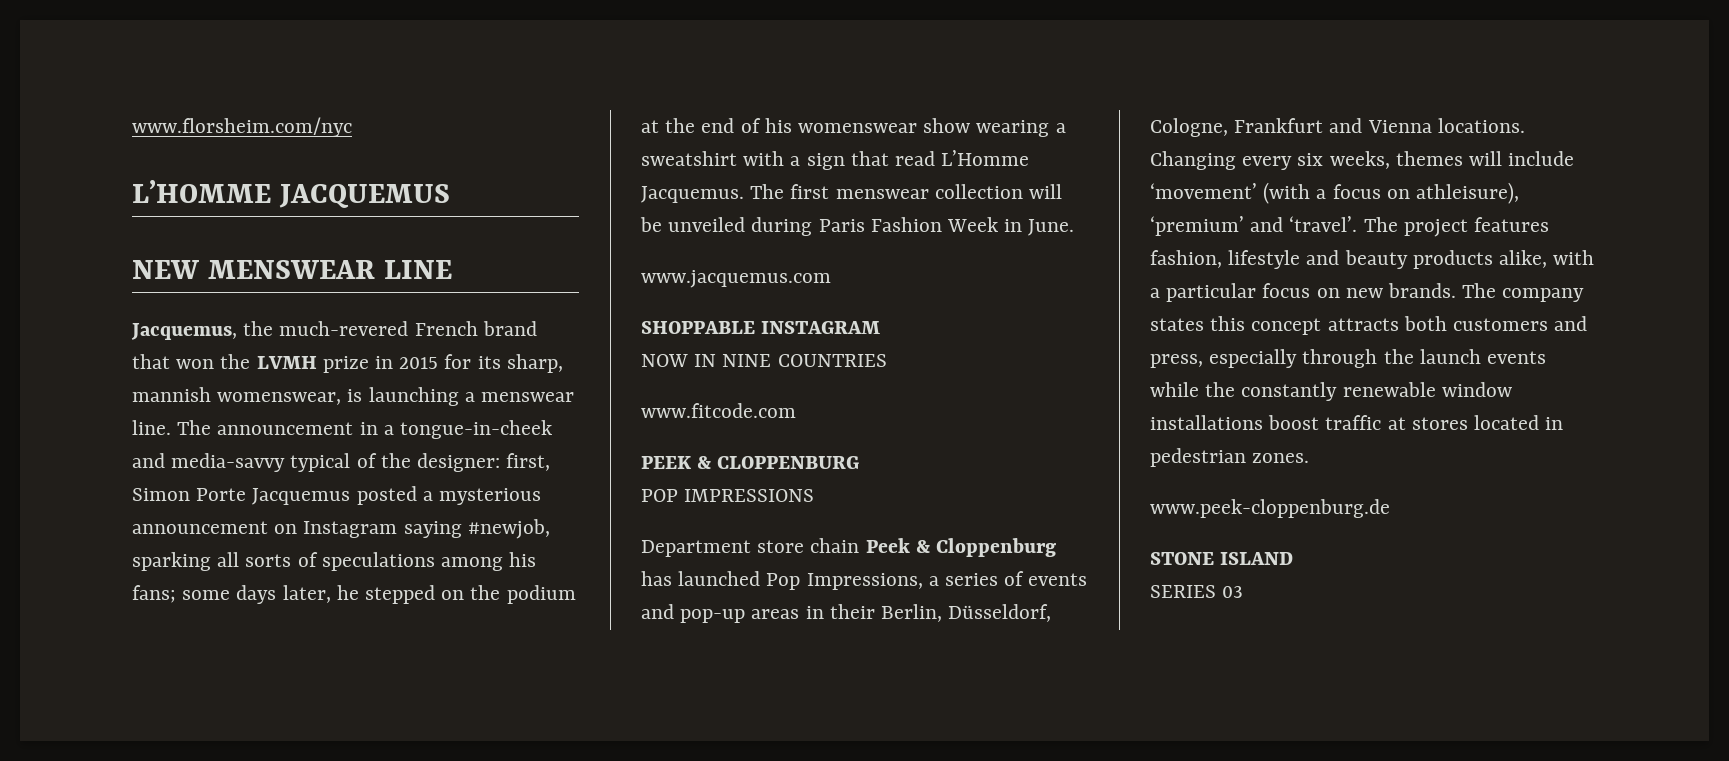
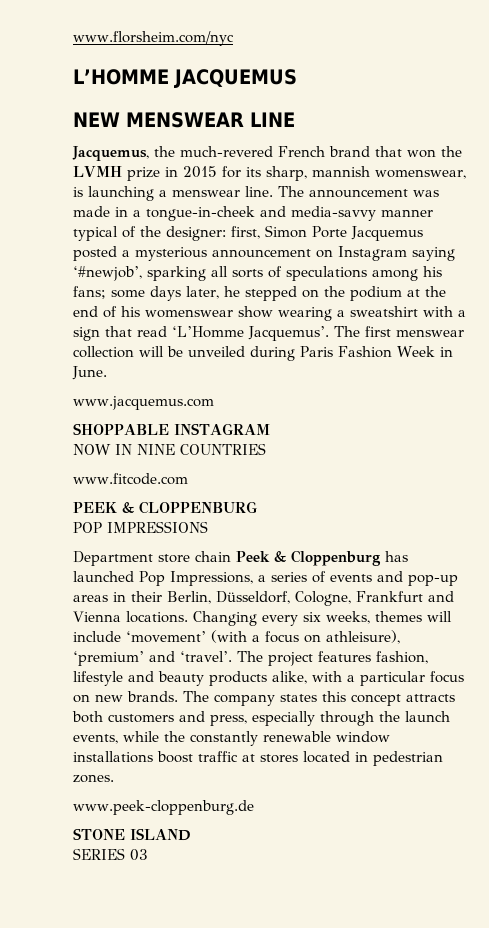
(354, 428) none -> [413,190,439,197] [73,206,110,217] was made
(286, 462) none -> [381,209,433,217] manner
[467,519,550,539] #newjob, -> [73,266,142,281] ‘#newjob’,
[941,150,1030,166] [641,186,744,203] L’Homme Jacquemus. -> [172,326,329,341] ‘L’Homme Jacquemus’.
[1487,351,1547,364] events -> [73,734,118,744] events,

